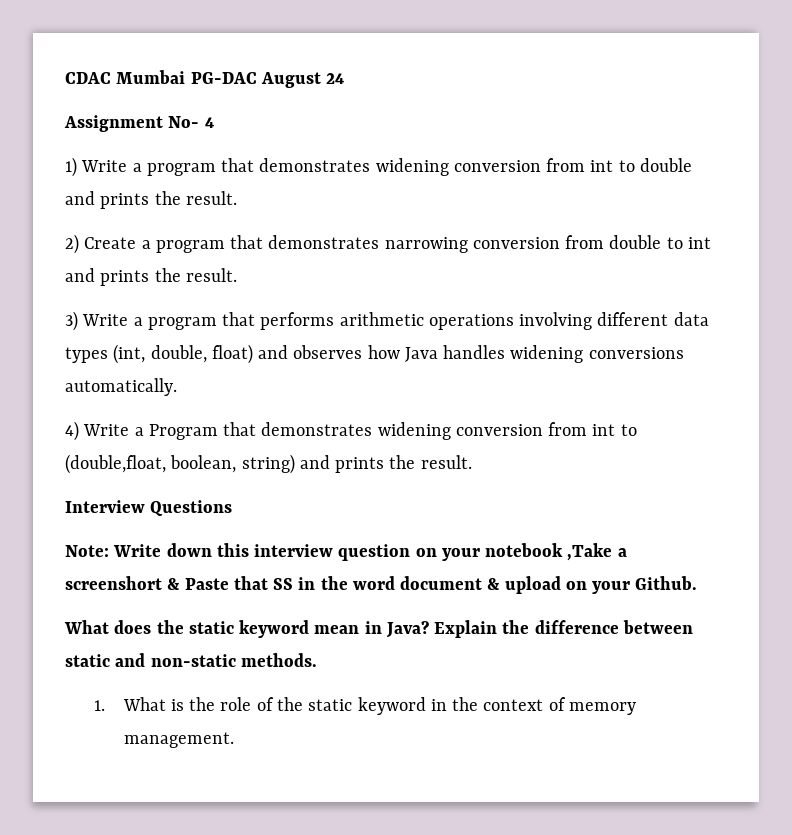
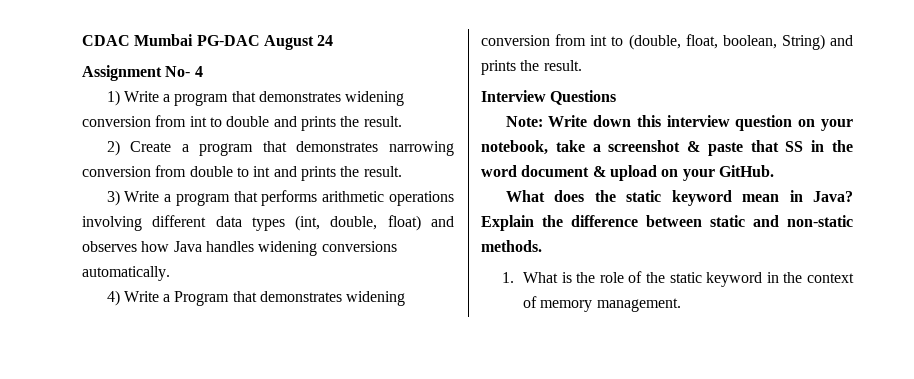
[65,454,295,474] (double,float, boolean, string) -> [628,34,825,50] (double, float, boolean, String)
[485,543,627,561] [65,576,229,590] notebook ,Take a screenshort & Paste -> [481,140,743,156] notebook, take a screenshot & paste
[635,576,698,590] Github. -> [718,165,774,177] GitHub.

